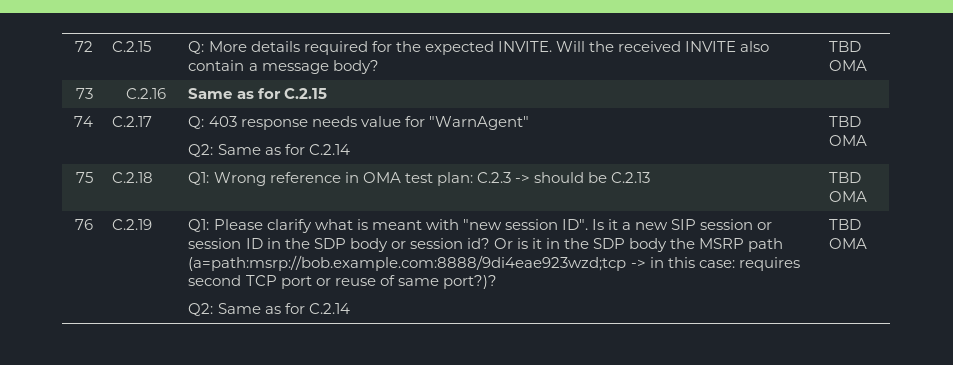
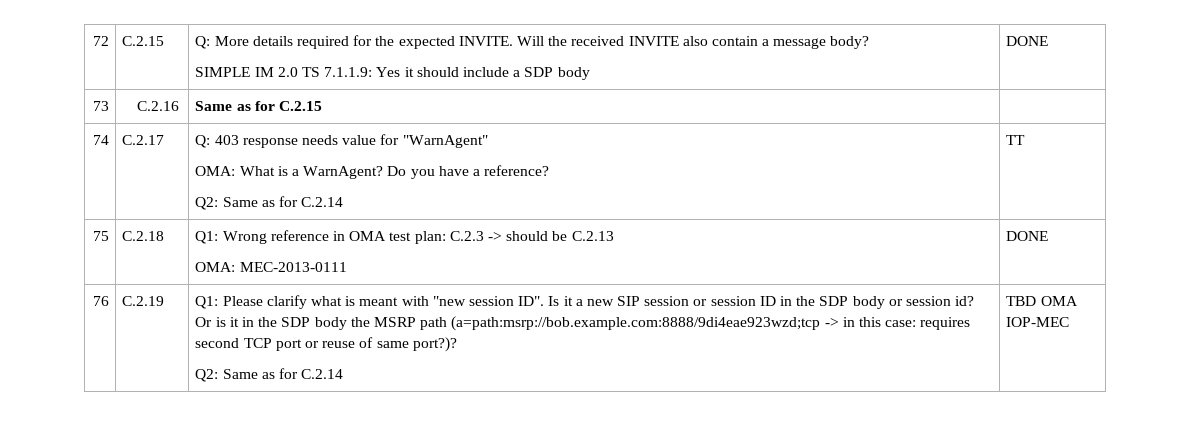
[829,41,862,52] [829,60,868,71] | TBD OMA -> [195,67,590,80] [1006,36,1049,46] // SIMPLE IM 2.0 TS 7.1.1.9: Yes it should include a SDP body | DONE
[188,144,350,157] [829,116,862,127] [829,135,868,146] // Q2: Same as for C.2.14 | TBD OMA -> [195,165,550,179] [195,196,344,210] [1006,135,1026,145] // OMA: What is a WarnAgent? Do you have a reference? // Q2: Same as for C.2.14 | TT
[829,172,862,183] [829,191,868,202] | TBD OMA -> [195,262,347,272] [1006,231,1049,241] // OMA: MEC-2013-0111 | DONE
(868, 243) none -> [1006,317,1070,327] IOP-MEC

